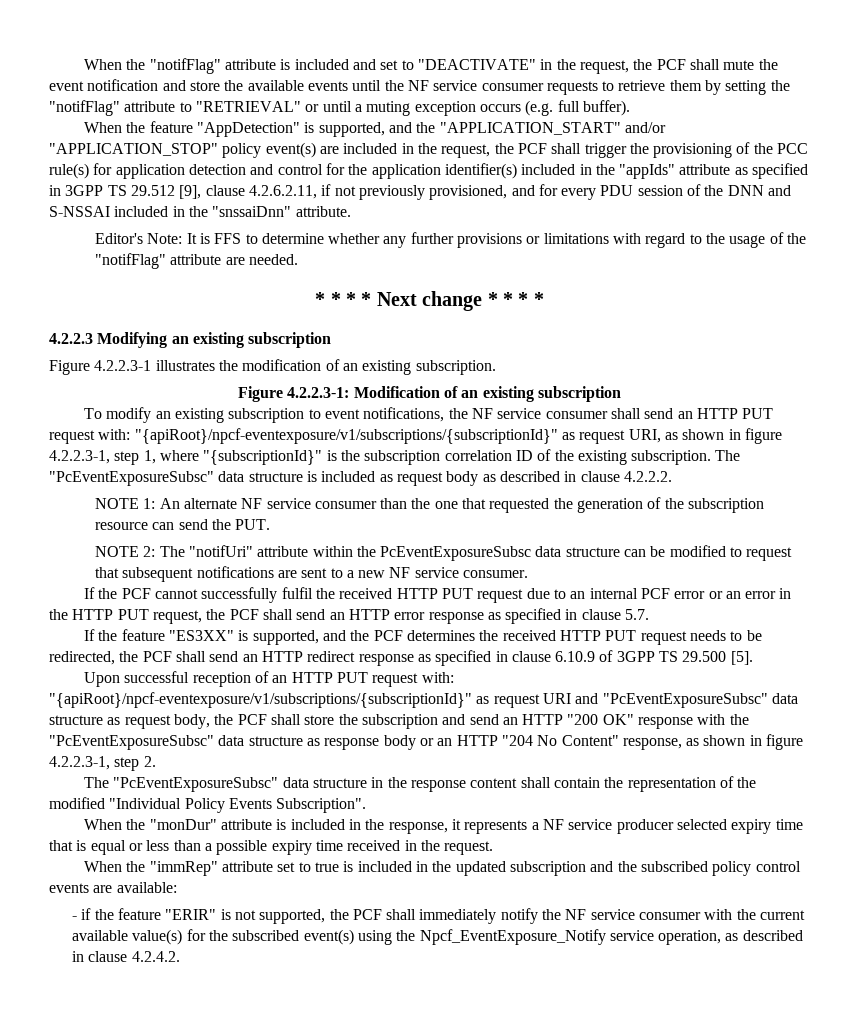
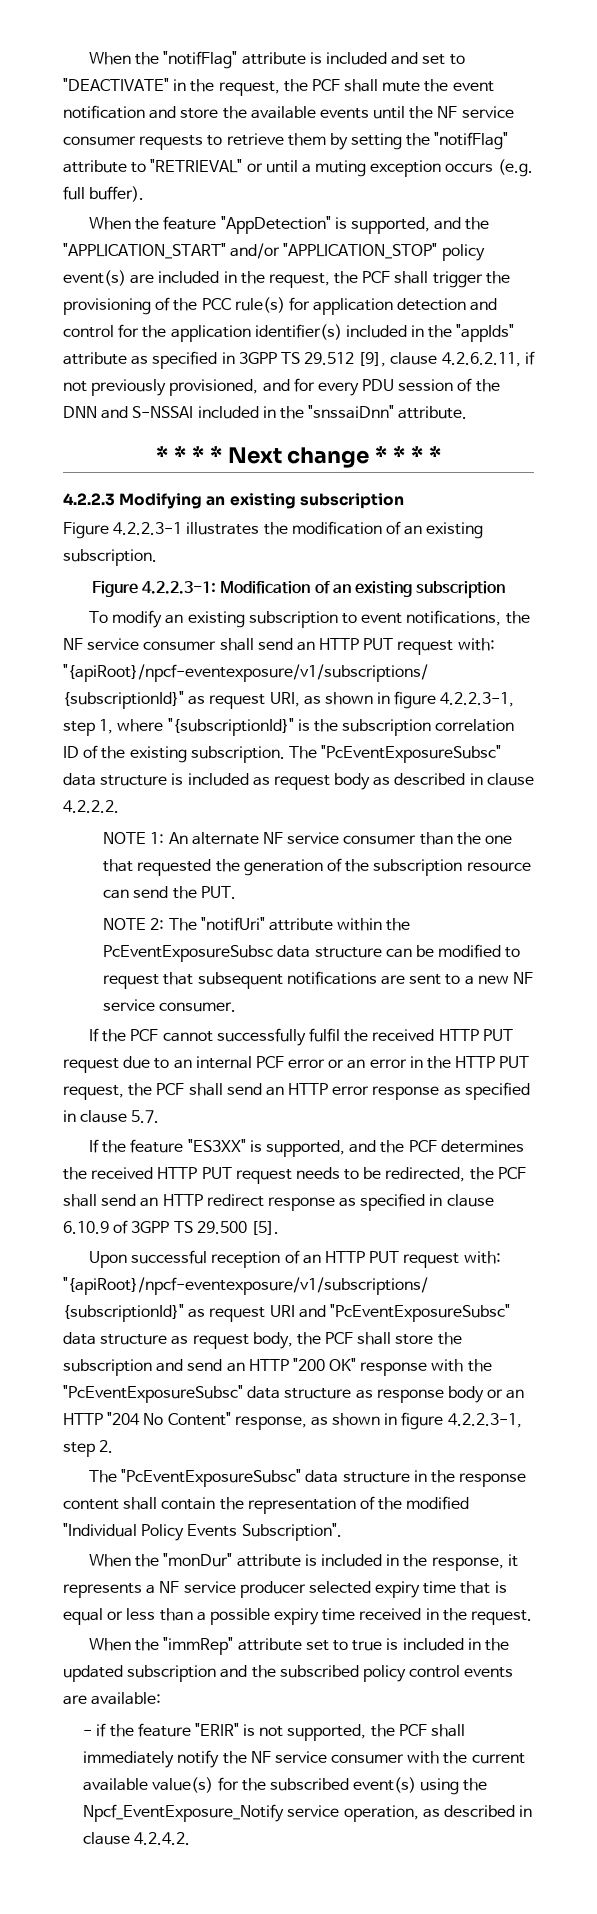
[94,232,806,248] [94,253,298,269] // Editor's Note: It is FFS to determine whether any further provisions or limitations with regard to the usage of the "notifFlag" attribute are needed. -> (468, 412) none

